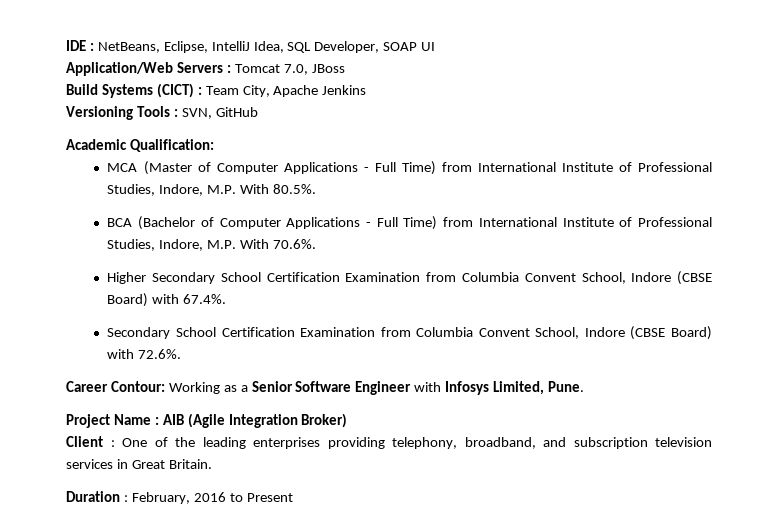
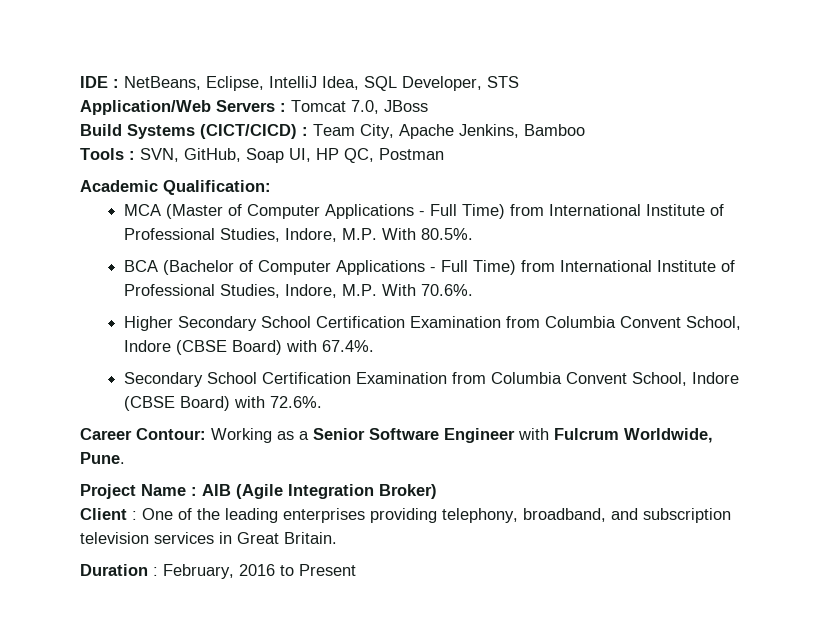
[383,42,436,51] SOAP UI -> [487,76,519,88] STS
[156,83,194,98] (CICT) -> [200,124,297,139] (CICT/CICD)
[322,85,367,95] [66,106,133,120] Jenkins // Versioning -> [459,124,585,138] Jenkins, Bamboo //
[215,107,258,117] GitHub -> [184,148,444,163] GitHub, Soap UI, HP QC, Postman
[445,381,545,395] Infosys Limited, -> [554,428,713,443] Fulcrum Worldwide,

